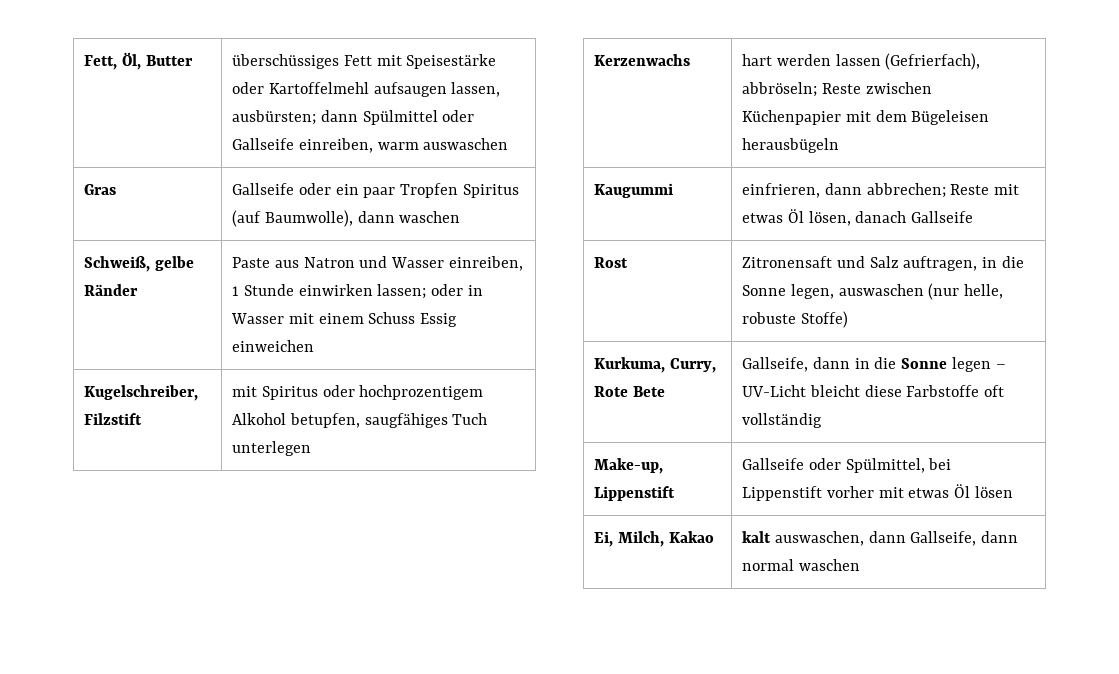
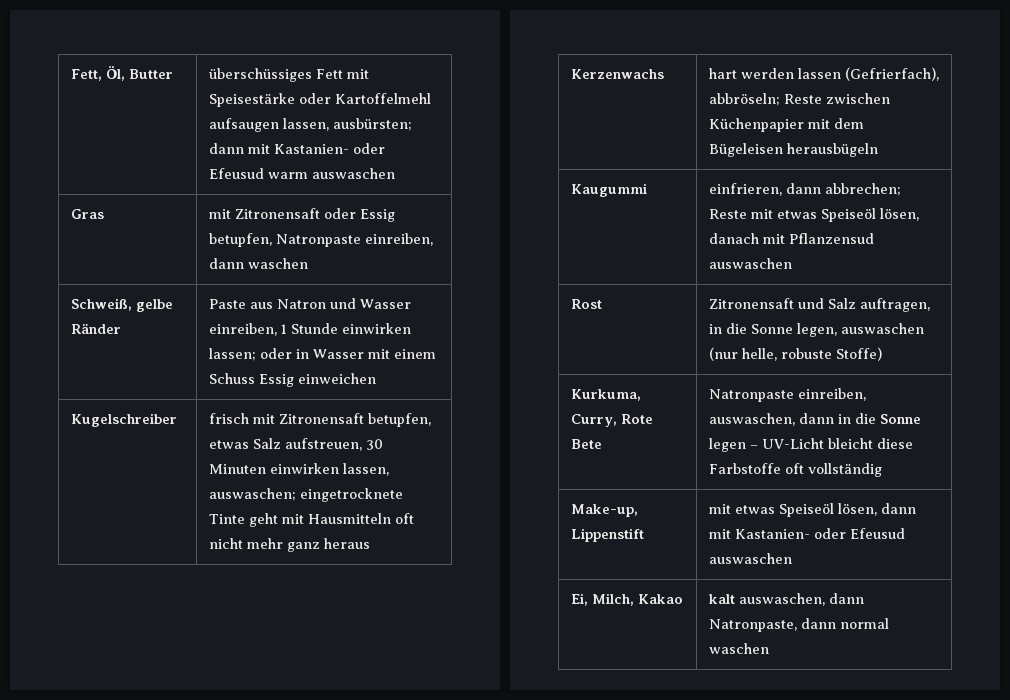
[362,110,475,125] [231,138,373,153] Spülmittel oder Gallseife einreiben, -> [247,143,385,154] [208,168,264,179] mit Kastanien- oder Efeusud
[231,183,520,198] [231,210,353,227] Gallseife oder ein paar Tropfen Spiritus (auf Baumwolle), -> [208,208,395,222] [208,233,433,247] mit Zitronensaft oder Essig betupfen, Natronpaste einreiben,
[83,385,198,401] [83,413,142,425] [231,385,484,400] [231,413,488,428] [231,441,311,456] Kugelschreiber, Filzstift | mit Spiritus oder hochprozentigem Alkohol betupfen, saugfähiges Tuch unterlegen -> [70,413,177,427] [208,413,431,427] [208,438,383,451] [208,463,389,476] [208,488,403,502] [208,513,414,527] [208,538,370,552] Kugelschreiber | frisch mit Zitronensaft betupfen, etwas Salz aufstreuen, 30 Minuten einwirken lassen, auswaschen; eingetrocknete Tinte geht mit Hausmitteln oft nicht mehr ganz heraus
[787,209,804,223] Öl -> [820,208,876,222] Speiseöl
[911,211,974,223] Gallseife -> [762,233,874,244] [708,258,792,269] mit Pflanzensud auswaschen
[741,357,808,372] Gallseife, -> [708,388,866,402] [708,413,795,426] Natronpaste einreiben, auswaschen,
[741,458,952,473] [741,484,1014,501] Gallseife oder Spülmittel, bei Lippenstift vorher mit etwas Öl lösen -> [708,503,916,517] [708,528,905,539] [708,553,792,564] mit etwas Speiseöl lösen, dann mit Kastanien- oder Efeusud auswaschen
[910,531,977,546] Gallseife, -> [708,619,797,632] Natronpaste,

